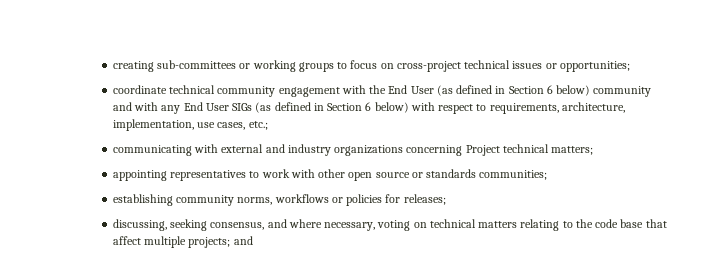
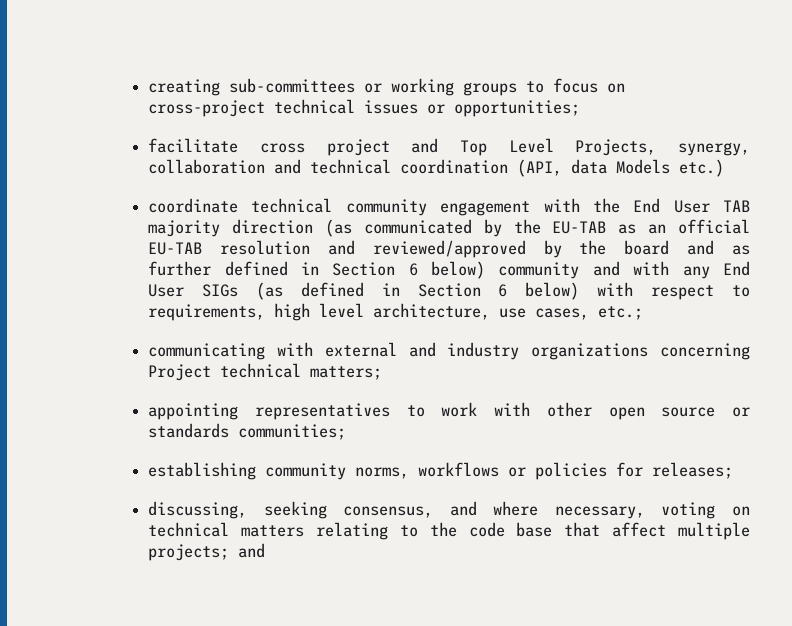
(630, 66) none -> [148,138,751,156] [148,159,725,177] // facilitate cross project and Top Level Projects, synergy, collaboration and technical coordination (API, data Models etc.)
[436,85,453,96] (as -> [723,200,750,212] [148,219,751,237] [148,240,750,258] [148,261,212,276] TAB majority direction (as communicated by the EU-TAB as an official EU-TAB resolution and reviewed/approved by the board and as further
[561,102,625,113] [112,119,194,131] architecture, implementation, -> [274,303,491,321] high level architecture,

